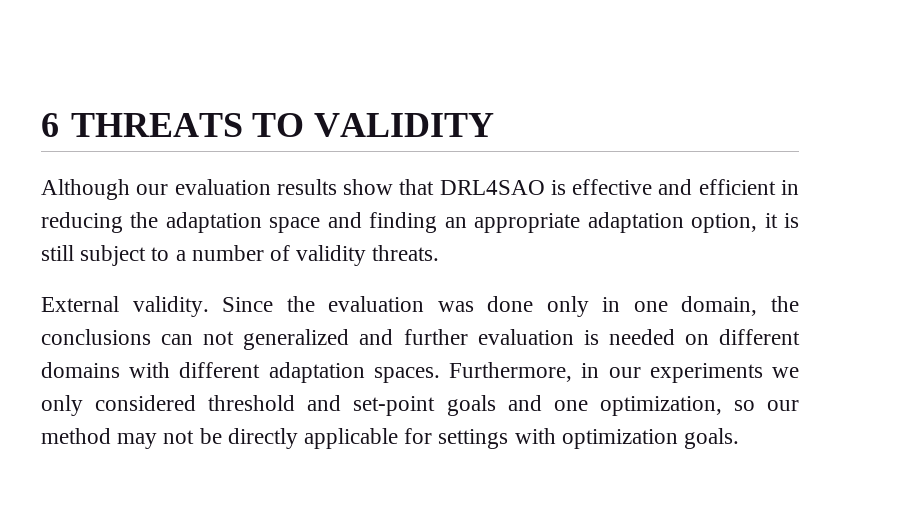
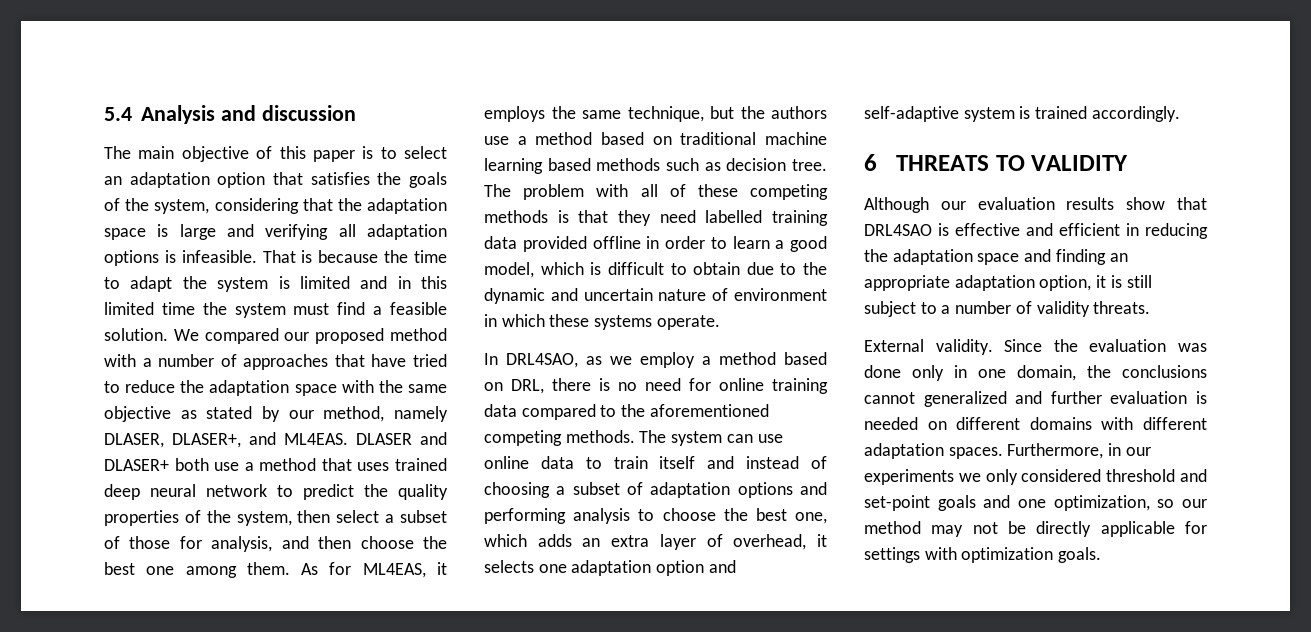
(41, 125) none -> [104,105,356,124] [104,146,447,162] [104,172,447,188] [104,198,447,214] [104,224,447,240] [104,250,447,266] [104,276,447,292] [104,302,447,318] [104,328,448,344] [104,354,447,370] [104,380,447,396] [104,406,448,422] [104,432,447,448] [104,458,447,471] [104,484,448,500] [104,510,447,526] [104,536,448,552] [104,562,447,578] [484,106,827,122] [484,132,827,145] [484,158,827,174] [484,184,828,200] [484,210,828,226] [484,236,827,252] [484,262,827,278] [484,288,827,304] [484,314,720,330] [484,352,827,368] [484,378,828,394] [484,404,769,420] [484,430,783,446] [484,456,827,469] [484,482,827,498] [484,508,827,524] [484,534,827,550] [484,560,736,576] [864,106,1180,122] 5.4 Analysis and discussion // The main objective of this paper is to select an adaptation option that satisfies the goals of the system, considering that the adaptation space is large and verifying all adaptation options is infeasible. That is because the time to adapt the system is limited and in this limited time the system must find a feasible solution. We compared our proposed method with a number of approaches that have tried to reduce the adaptation space with the same objective as stated by our method, namely DLASER, DLASER+, and ML4EAS. DLASER and DLASER+ both use a method that uses trained deep neural network to predict the quality properties of the system, then select a subset of those for analysis, and then choose the best one among them. As for ML4EAS, it employs the same technique, but the authors use a method based on traditional machine learning based methods such as decision tree. The problem with all of these competing methods is that they need labelled training data provided offline in order to learn a good model, which is difficult to obtain due to the dynamic and uncertain nature of environment in which these systems operate. // In DRL4SAO, as we employ a method based on DRL, there is no need for online training data compared to the aforementioned competing methods. The system can use online data to train itself and instead of choosing a subset of adaptation options and performing analysis to choose the best one, which adds an extra layer of overhead, it selects one adaptation option and self-adaptive system is trained accordingly. //
[161,331,235,345] can not -> [864,392,915,404] cannot

